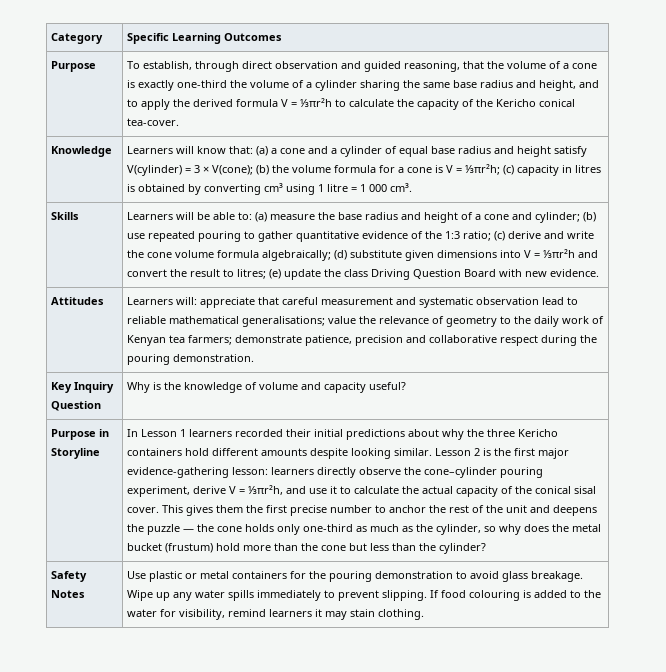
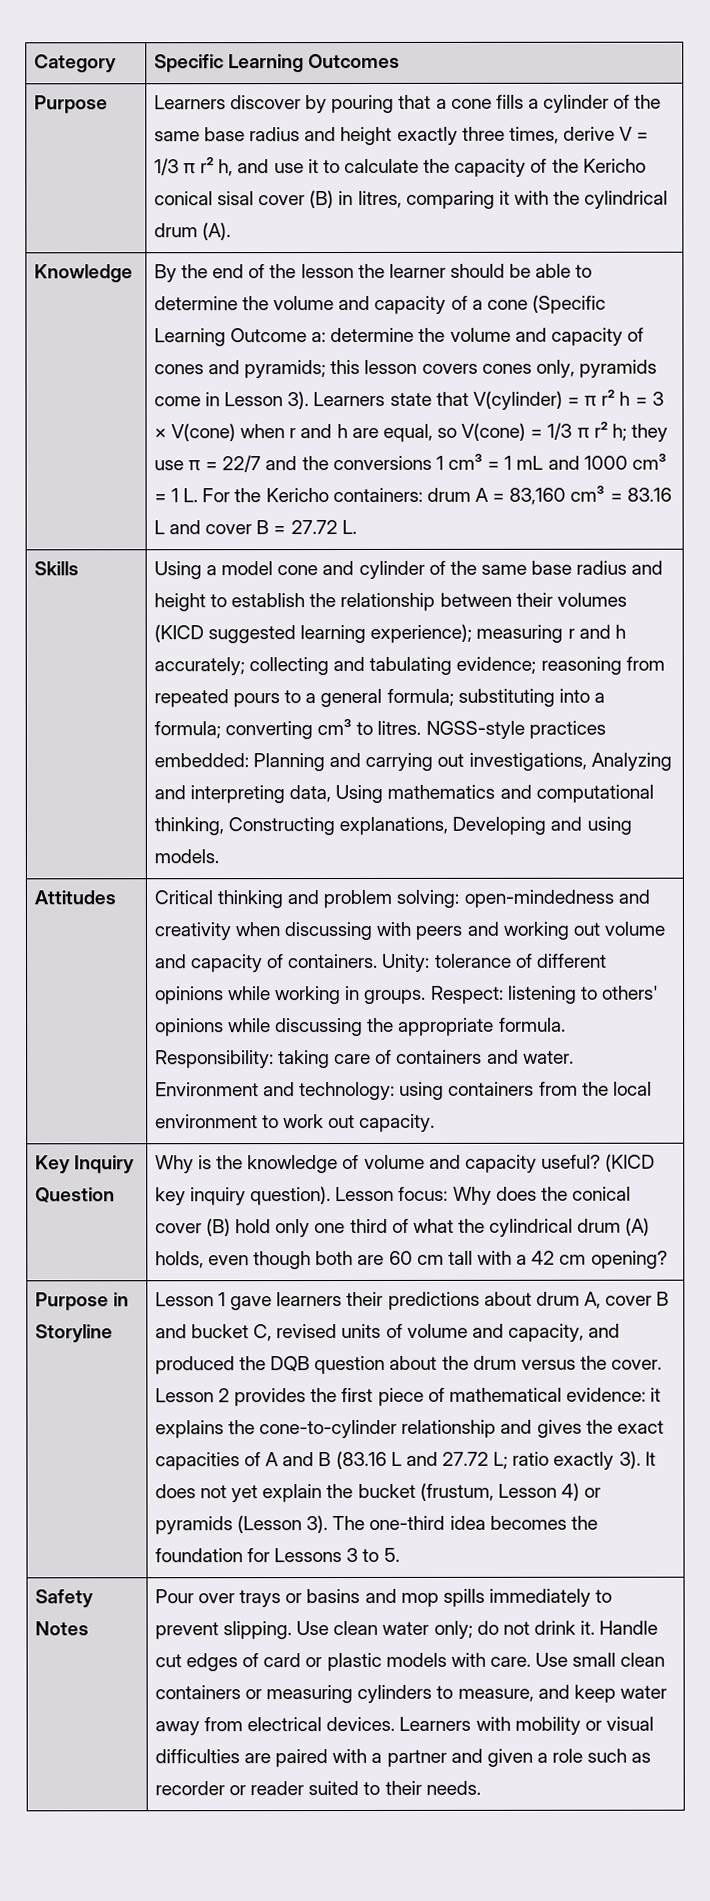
[127,61,598,72] [127,80,600,91] [127,98,333,110] To establish, through direct observation and guided reasoning, that the volume of a cone is exactly one-third the volume of a cylinder sharing the same base radius and height, and to apply the derived formula V = ⅓πr²h -> [153,94,662,114] [153,126,650,146] [153,157,319,177] Learners discover by pouring that a cone fills a cylinder of the same base radius and height exactly three times, derive V = 1/3 π r² h, and use it
[127,118,180,126] [51,146,113,157] [127,146,588,157] [127,164,602,176] [127,183,413,195] [51,212,80,220] [127,212,597,223] [127,231,595,242] [127,249,599,261] [127,269,600,280] [51,297,105,305] [127,297,579,308] [127,316,605,327] [127,335,598,346] [127,354,255,365] tea-cover. // Knowledge | Learners will know that: (a) a cone and a cylinder of equal base radius and height satisfy V(cylinder) = 3 × V(cone); (b) the volume formula for a cone is V = ⅓πr²h; (c) capacity in litres is obtained by converting cm³ using 1 litre = 1 000 cm³. // Skills | Learners will be able to: (a) measure the base radius and height of a cone and cylinder; (b) use repeated pouring to gather quantitative evidence of the 1:3 ratio; (c) derive and write the cone volume formula algebraically; (d) substitute given dimensions into V = ⅓πr²h and convert the result to litres; (e) update the class Driving Question Board with new evidence. // Attitudes | Learners will: appreciate that careful measurement and systematic observation lead to reliable mathematical generalisations; value the relevance of geometry to the daily work of Kenyan tea farmers; demonstrate patience, precision and collaborative respect during the pouring demonstration. -> [217,190,669,209] [153,222,232,241] [33,264,133,283] [153,263,593,283] [153,294,607,314] [153,327,645,347] [153,359,658,379] [153,389,664,410] [153,421,668,442] [153,453,667,473] [153,485,672,505] [153,519,357,535] [33,561,79,576] [153,560,664,580] [153,592,627,612] [153,623,626,644] [153,656,665,676] [153,688,606,708] [153,719,606,740] [153,752,672,772] [153,784,654,804] [153,816,632,836] [153,849,219,864] [33,890,116,905] [153,889,650,909] [153,921,666,941] [154,953,607,973] [154,985,660,1005] [154,1017,566,1037] [154,1049,574,1069] [154,1081,652,1101] [154,1113,436,1132] sisal cover (B) in litres, comparing it with the cylindrical drum (A). // Knowledge | By the end of the lesson the learner should be able to determine the volume and capacity of a cone (Specific Learning Outcome a: determine the volume and capacity of cones and pyramids; this lesson covers cones only, pyramids come in Lesson 3). Learners state that V(cylinder) = π r² h = 3 × V(cone) when r and h are equal, so V(cone) = 1/3 π r² h; they use π = 22/7 and the conversions 1 cm³ = 1 mL and 1000 cm³ = 1 L. For the Kericho containers: drum A = 83,160 cm³ = 83.16 L and cover B = 27.72 L. // Skills | Using a model cone and cylinder of the same base radius and height to establish the relationship between their volumes (KICD suggested learning experience); measuring r and h accurately; collecting and tabulating evidence; reasoning from repeated pours to a general formula; substituting into a formula; converting cm³ to litres. NGSS-style practices embedded: Planning and carrying out investigations, Analyzing and interpreting data, Using mathematics and computational thinking, Constructing explanations, Developing and using models. // Attitudes | Critical thinking and problem solving: open-mindedness and creativity when discussing with peers and working out volume and capacity of containers. Unity: tolerance of different opinions while working in groups. Respect: listening to others' opinions while discussing the appropriate formula. Responsibility: taking care of containers and water. Environment and technology: using containers from the local environment to work out capacity.
(407, 386) none -> [605,1153,656,1172] [154,1186,632,1206] [154,1217,651,1238] [154,1250,668,1270] (KICD key inquiry question). Lesson focus: Why does the conical cover (B) hold only one third of what the cylindrical drum (A) holds, even though both are 60 cm tall with a 42 cm opening?
[127,429,139,437] In -> (113, 1333) none
[189,429,559,440] [127,448,433,459] learners recorded their initial predictions about why the three Kericho containers hold different amounts despite looking similar. -> [230,1291,670,1311] [154,1323,621,1342] [154,1355,663,1375] gave learners their predictions about drum A, cover B and bucket C, revised units of volume and capacity, and produced the DQB question about the drum versus the cover.
[483,448,570,459] [127,467,544,478] [127,485,597,497] [127,505,598,516] [127,524,602,535] [127,543,487,554] [51,571,88,582] [51,590,86,598] [127,571,584,582] [127,590,226,601] is the first major evidence-gathering lesson: learners directly observe the cone–cylinder pouring experiment, derive V = ⅓πr²h, and use it to calculate the actual capacity of the conical sisal cover. This gives them the first precise number to anchor the rest of the unit and deepens the puzzle — the cone holds only one-third as much as the cylinder, so why does the metal bucket (frustum) hold more than the cone but less than the cylinder? // Safety Notes | Use plastic or metal containers for the pouring demonstration to avoid glass breakage. Wipe up any water -> [234,1387,662,1407] [154,1419,664,1439] [154,1450,656,1471] [154,1482,602,1503] [154,1515,598,1535] [154,1547,400,1563] [34,1589,94,1608] [34,1621,89,1636] [154,1588,439,1608] provides the first piece of mathematical evidence: it explains the cone-to-cylinder relationship and gives the exact capacities of A and B (83.16 L and 27.72 L; ratio exactly 3). It does not yet explain the bucket (frustum, Lesson 4) or pyramids (Lesson 3). The one-third idea becomes the foundation for Lessons 3 to 5. // Safety Notes | Pour over trays or basins and mop
[430,590,602,601] [127,609,425,620] If food colouring is added to the water for visibility, remind learners it may stain clothing. -> [296,1620,659,1639] [154,1652,666,1672] [154,1684,668,1704] [154,1716,655,1736] [154,1748,652,1768] [154,1780,481,1796] Use clean water only; do not drink it. Handle cut edges of card or plastic models with care. Use small clean containers or measuring cylinders to measure, and keep water away from electrical devices. Learners with mobility or visual difficulties are paired with a partner and given a role such as recorder or reader suited to their needs.

